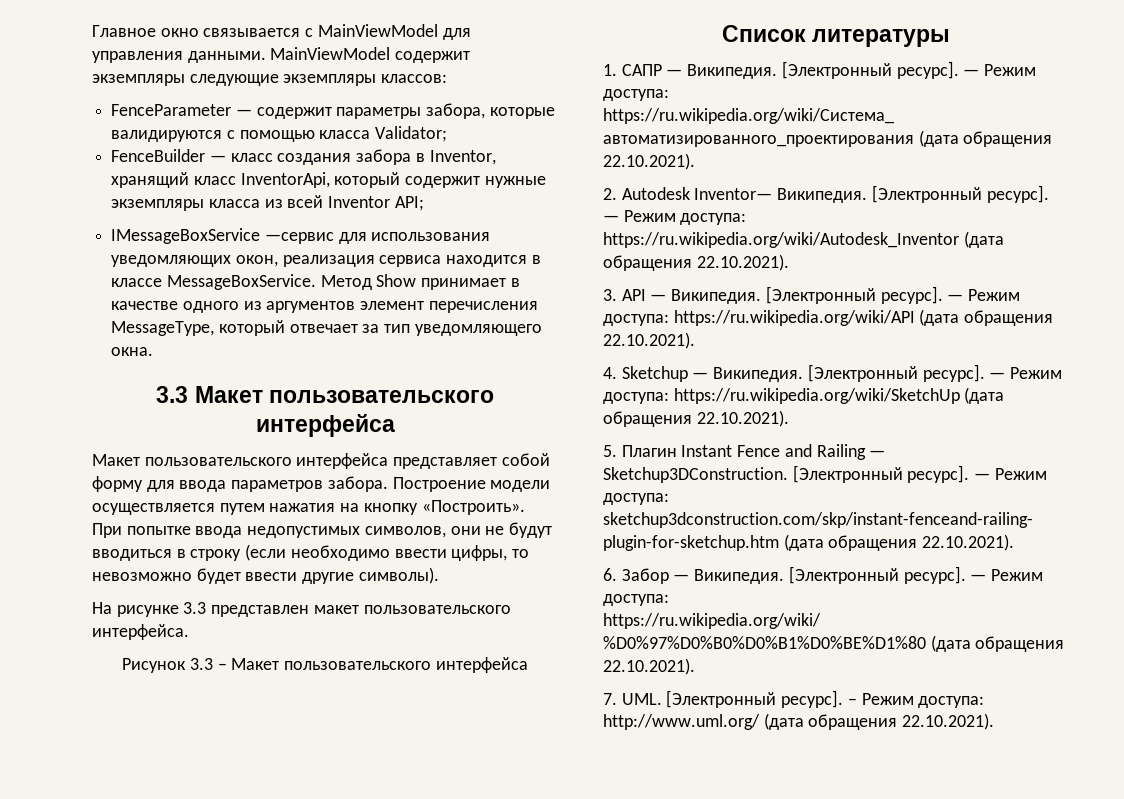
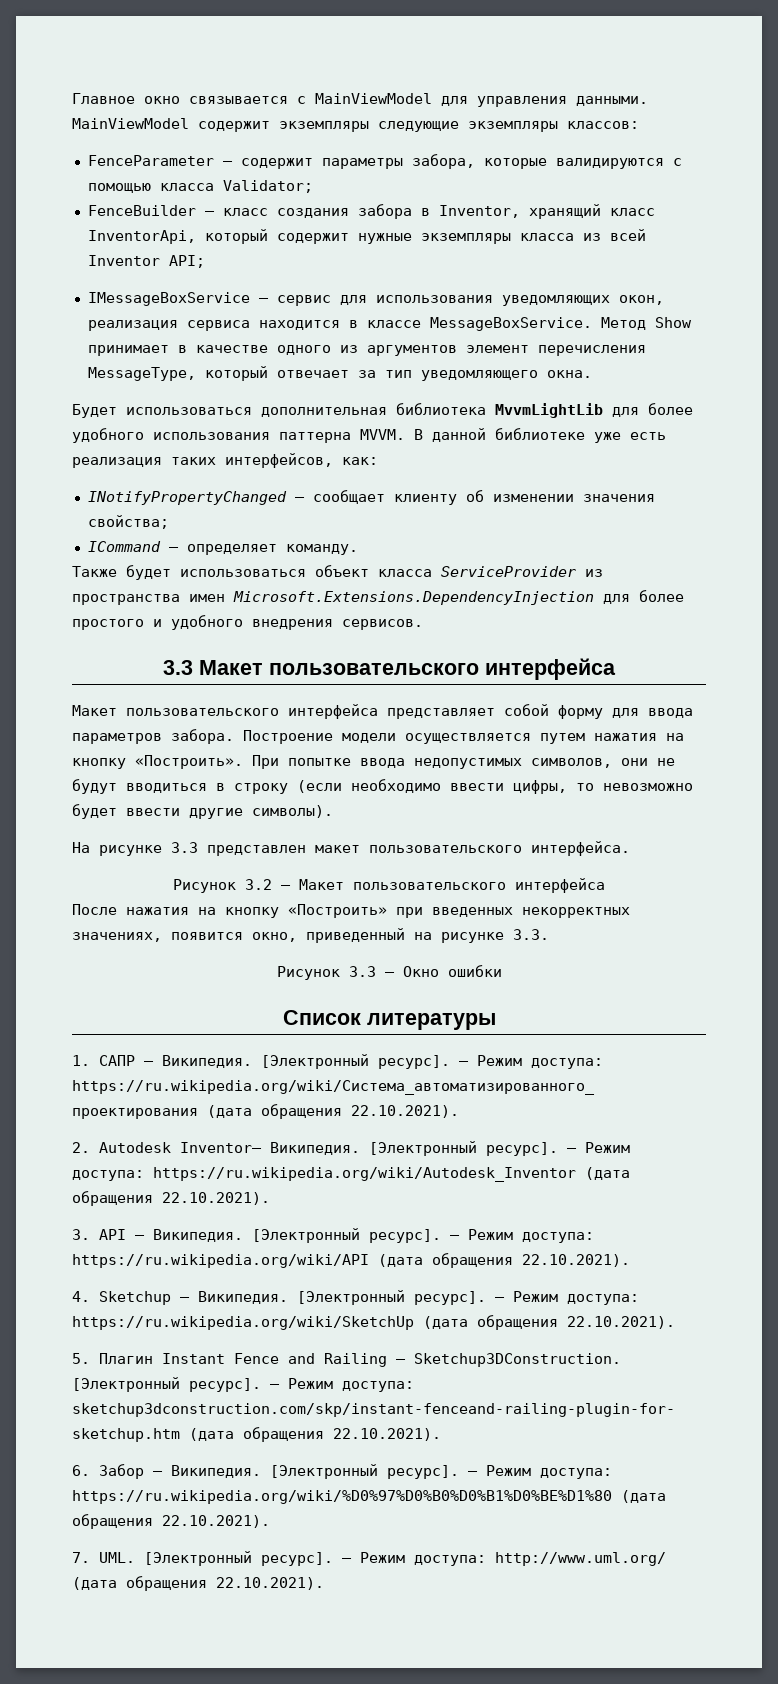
[264,232,334,244] —сервис -> [258,295,331,306] — сервис
(154, 351) none -> [72,403,693,418] [72,428,666,443] [72,453,378,468] [87,490,655,505] [87,515,169,529] [87,541,358,555] [72,565,603,580] [72,590,684,605] [72,615,423,630] // Будет использоваться дополнительная библиотека MvvmLightLib для более удобного использования паттерна MVVM. В данной библиотеке уже есть реализация таких интерфейсов, как: // INotifyPropertyChanged — сообщает клиенту об изменении значения свойства; // ICommand — определяет команду. // Также будет использоваться объект класса ServiceProvider из пространства имен Microsoft.Extensions.DependencyInjection для более простого и удобного внедрения сервисов.
[189,658,213,670] 3.3 -> [245,879,272,890] 3.2
(528, 665) none -> [72,904,630,918] [72,928,549,943] [276,965,502,980] // После нажатия на кнопку «Построить» при введенных некорректных значениях, появится окно, приведенный на рисунке 3.3. // Рисунок 3.3 — Окно ошибки

